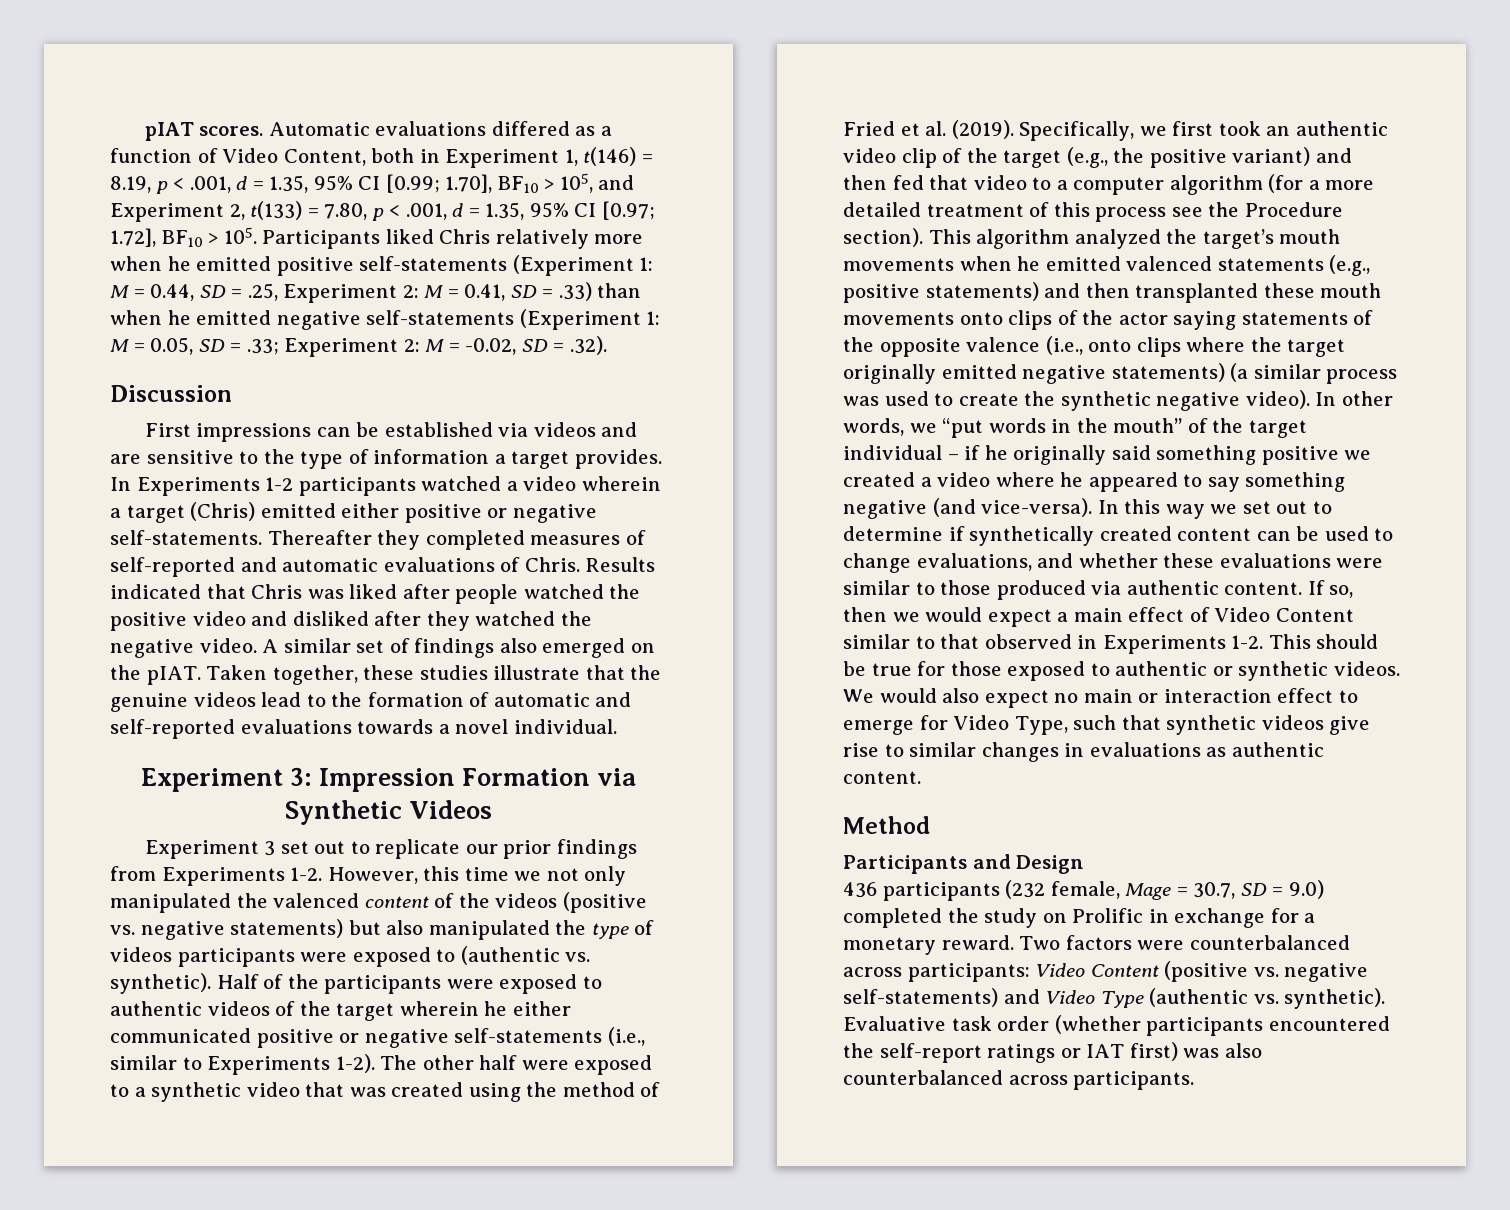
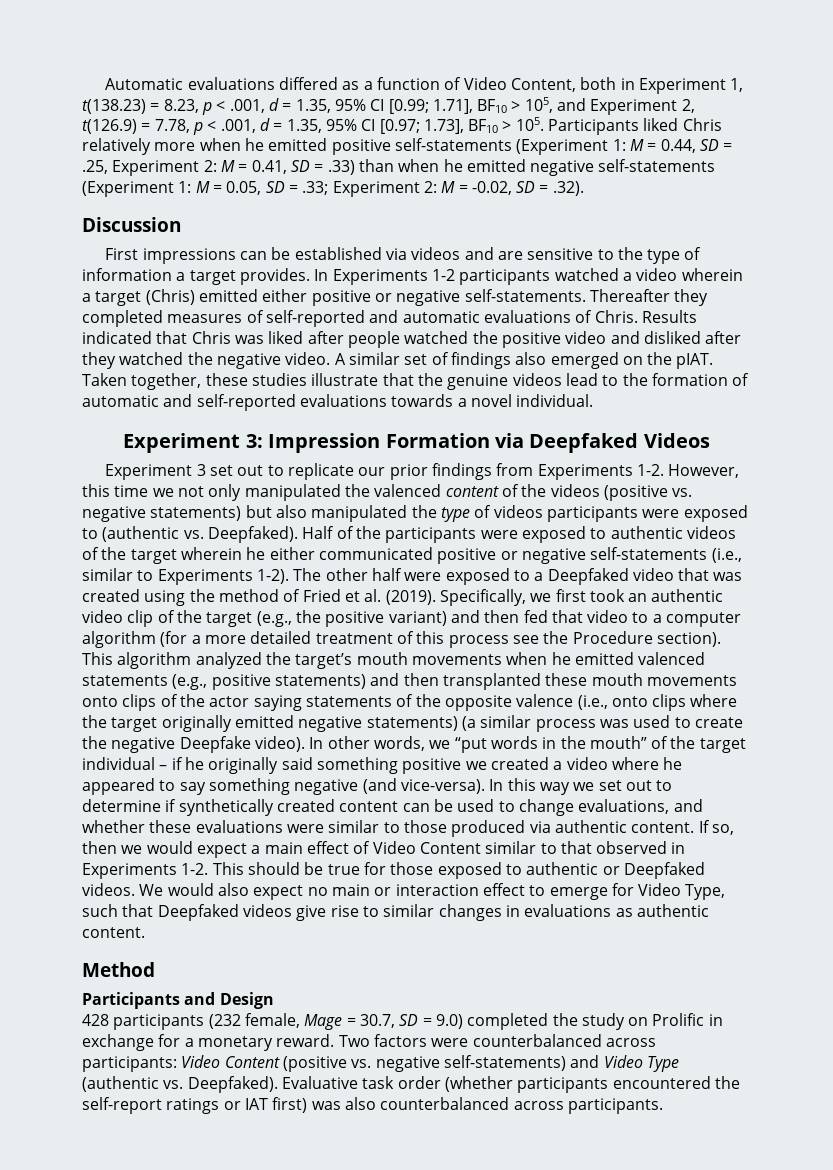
[144,122,264,141] pIAT scores. -> (105, 84) none
[583,147,653,166] [110,176,151,193] t(146) = 8.19, -> [82,99,199,114] t(138.23) = 8.23,
[445,174,493,193] 1.70], -> [432,99,473,114] 1.71],
[250,201,368,220] t(133) = 7.80, -> [82,119,190,134] t(126.9) = 7.78,
[110,228,156,247] 1.72], -> [423,119,464,134] 1.73],
[284,800,402,825] Synthetic -> [529,433,639,453] Deepfaked
[110,973,211,994] synthetic). -> [207,526,298,543] Deepfaked).
[151,1082,242,1102] synthetic -> [547,568,629,585] Deepfaked
[1060,391,1241,411] synthetic negative -> [111,736,251,753] negative Deepfake
[1238,661,1329,681] synthetic -> [623,862,705,879] Deepfaked
[1166,715,1257,735] synthetic -> [157,904,239,921] Deepfaked
[843,882,877,898] 436 -> [82,1014,109,1026] 428
[1284,988,1386,1009] synthetic). -> [187,1076,278,1093] Deepfaked).

